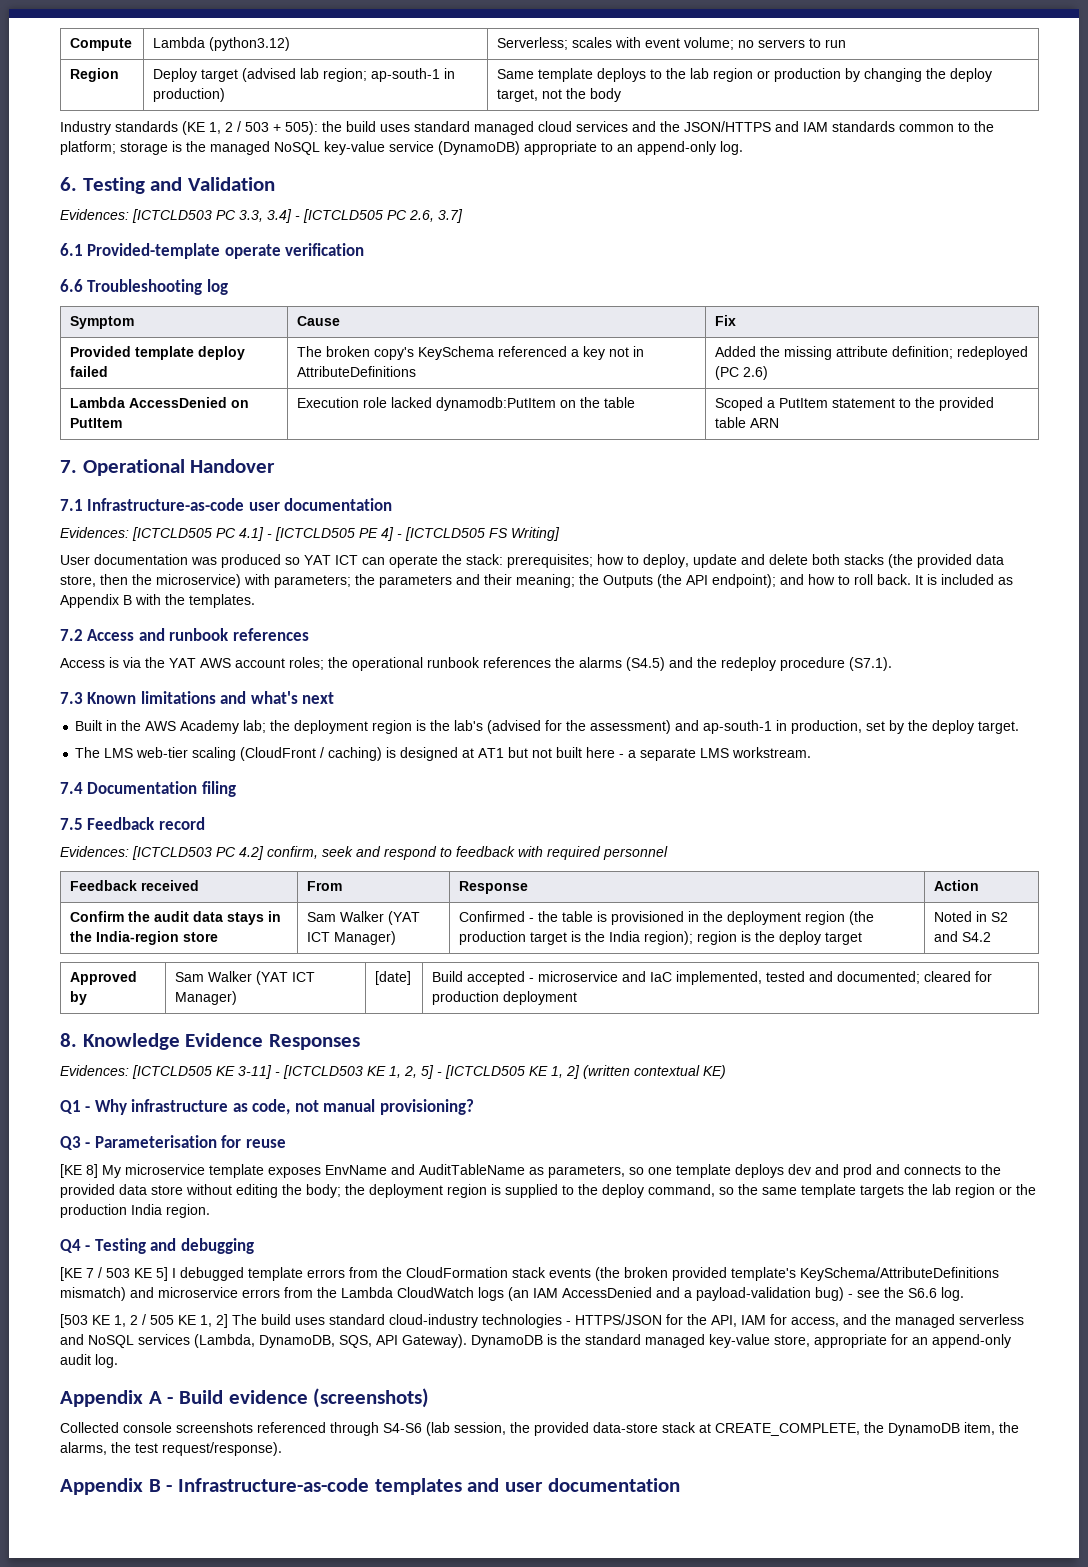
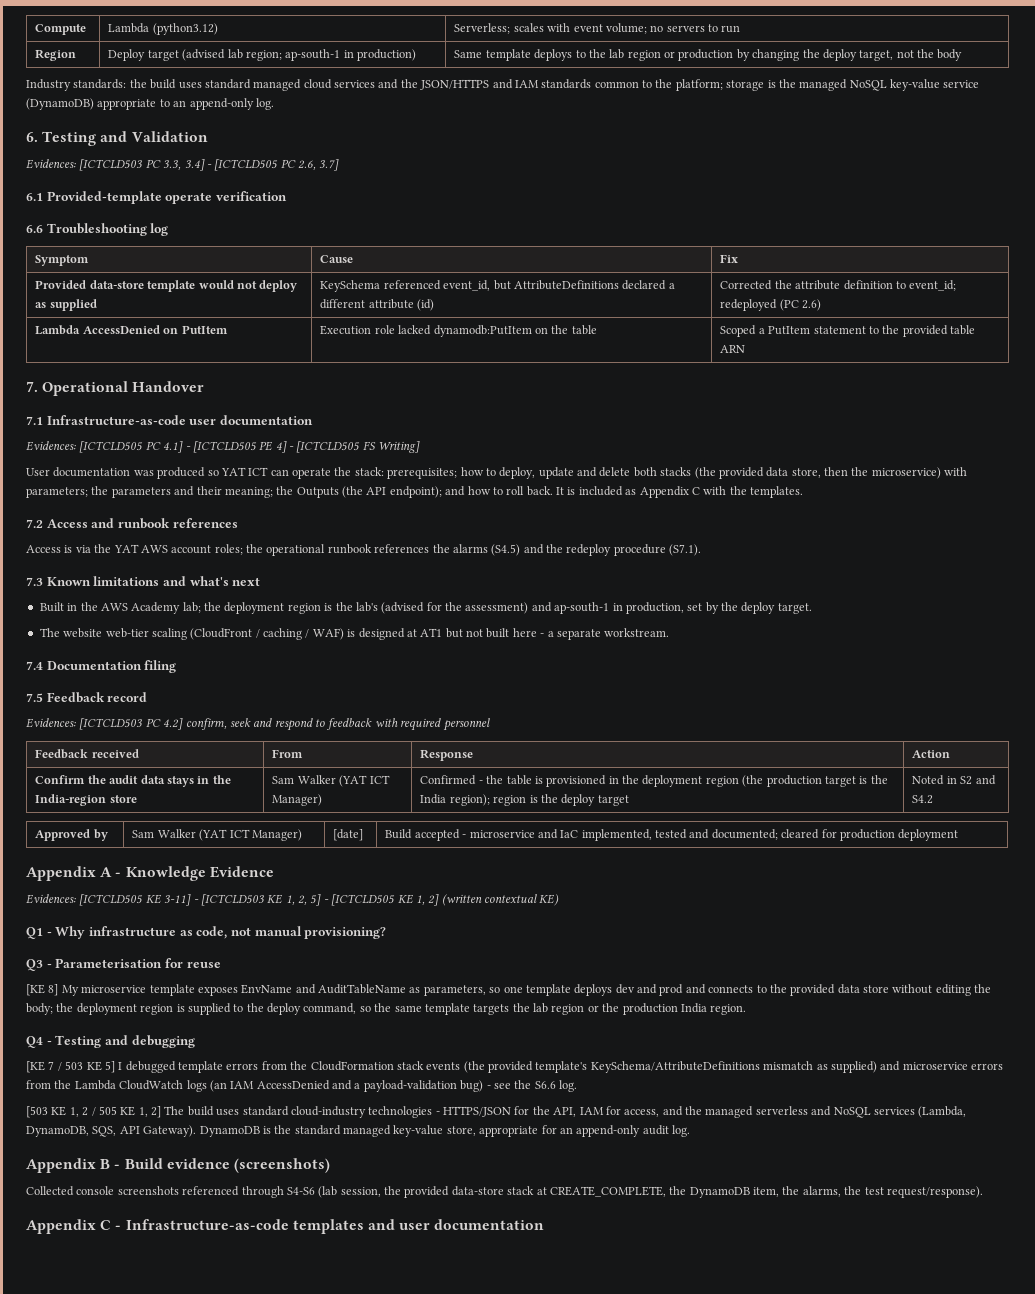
[115,121,318,135] standards (KE 1, 2 / 503 + 505): -> [73,79,127,89] standards:
[135,346,246,360] [70,366,109,377] [297,346,645,360] [297,366,417,377] [715,346,954,360] template deploy failed | The broken copy's KeySchema referenced a key not in AttributeDefinitions | Added the missing attribute definition; -> [89,280,298,292] [35,299,97,311] [320,280,675,292] [320,299,435,311] [720,280,957,291] data-store template would not deploy as supplied | KeySchema referenced event_id, but AttributeDefinitions declared a different attribute (id) | Corrected the attribute definition to event_id;
[123,595,132,605] B -> [691,487,700,495] C
[104,748,134,758] LMS -> [63,628,103,638] website
[328,747,383,761] caching) -> [263,628,344,640] caching / WAF)
[700,748,730,758] LMS -> (601, 634) none
[60,1033,77,1047] 8. -> [26,866,122,881] Appendix A -
[269,1034,361,1050] Responses -> (274, 872) none
[624,1267,668,1278] broken -> (485, 1067) none
[60,1287,126,1301] mismatch) -> [763,1061,877,1073] mismatch as supplied)
[148,1391,162,1404] A -> [100,1159,111,1169] B
[148,1479,161,1492] B -> [100,1220,112,1230] C

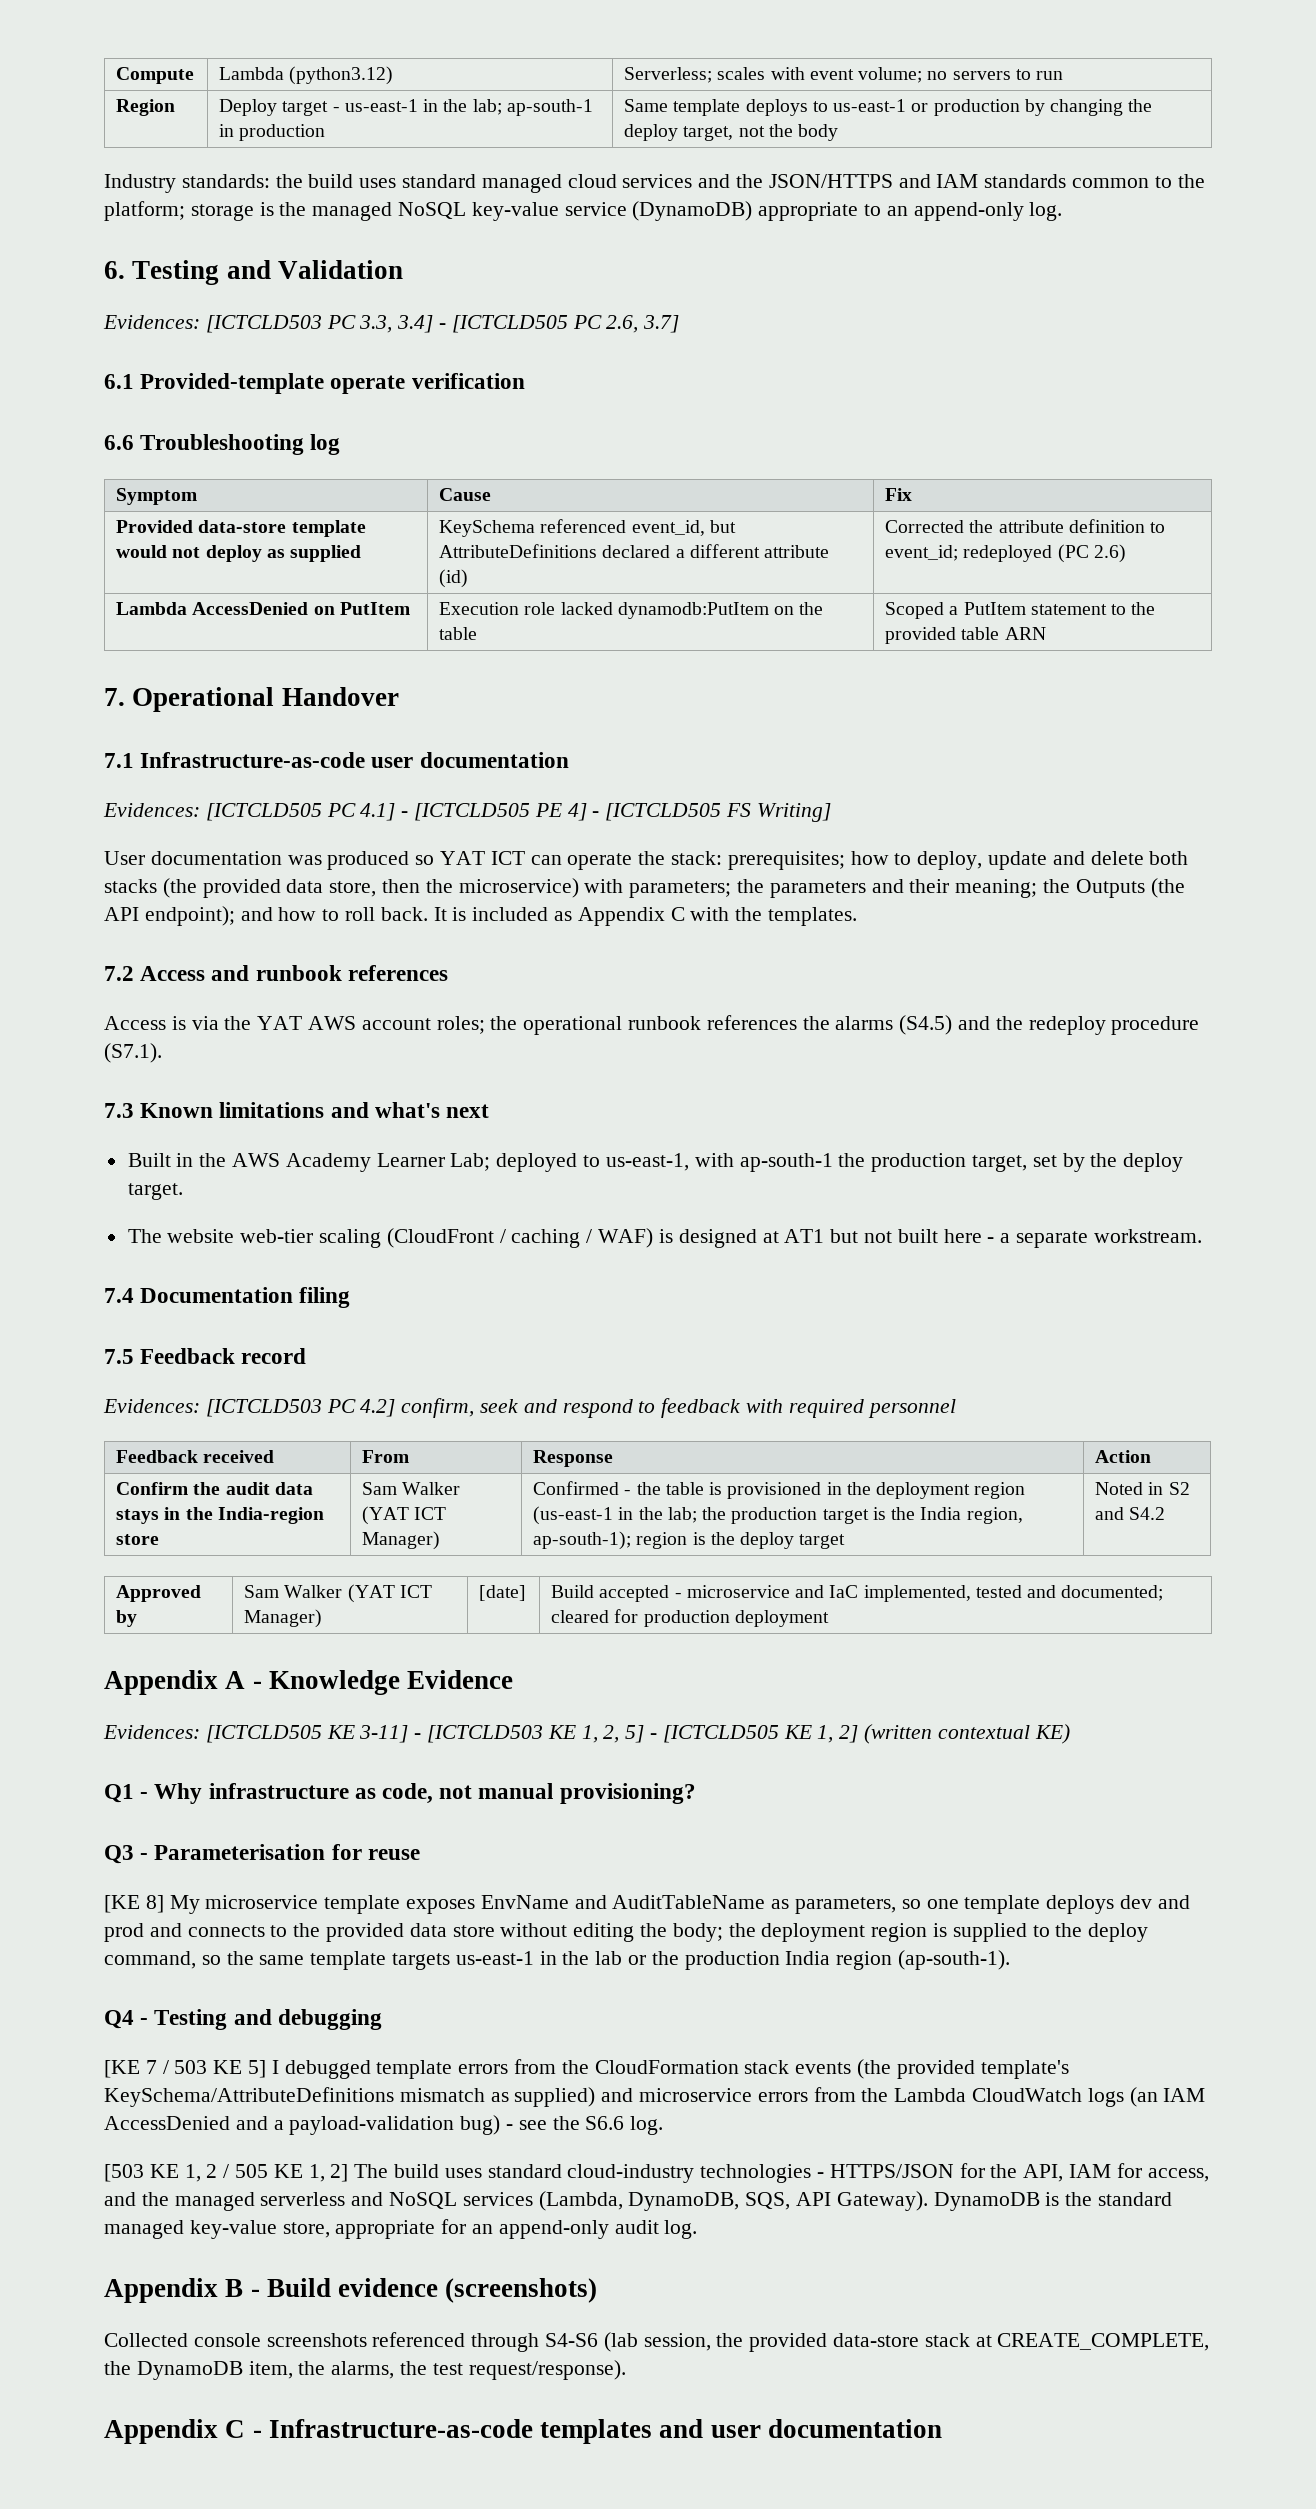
[182,49,417,61] (advised lab region; ap-south-1 in production) -> [332,99,593,116] [219,124,326,141] - us-east-1 in the lab; ap-south-1 in production
[588,49,661,61] the lab region -> [833,99,907,112] us-east-1
[182,602,684,614] lab; the deployment region is the lab's (advised for the assessment) and ap-south-1 in production, -> [376,1153,1027,1172] Learner Lab; deployed to us-east-1, with ap-south-1 the production target,
[742,775,764,787] (the -> [533,1506,727,1525] (us-east-1 in the lab; the
[449,794,490,806] region); -> [966,1507,1023,1524] [533,1531,632,1550] region, ap-south-1);
[512,1003,585,1015] the lab region -> [455,1951,623,1965] us-east-1 in the lab
[710,1004,747,1015] region. -> [836,1950,1011,1970] region (ap-south-1).

